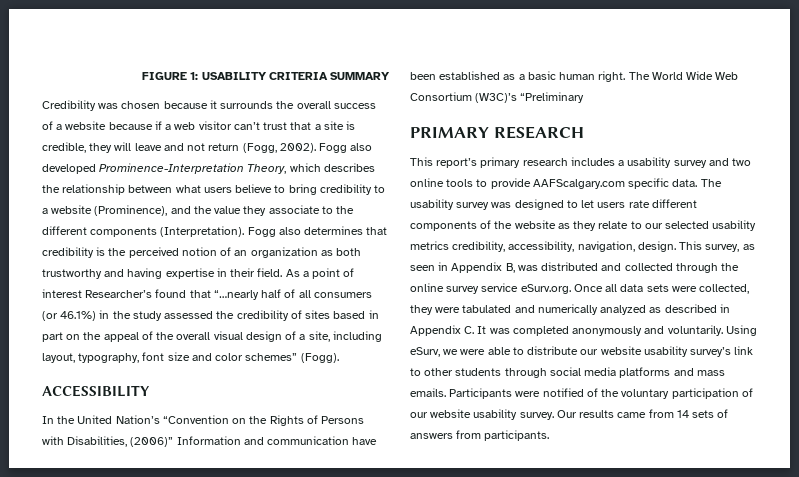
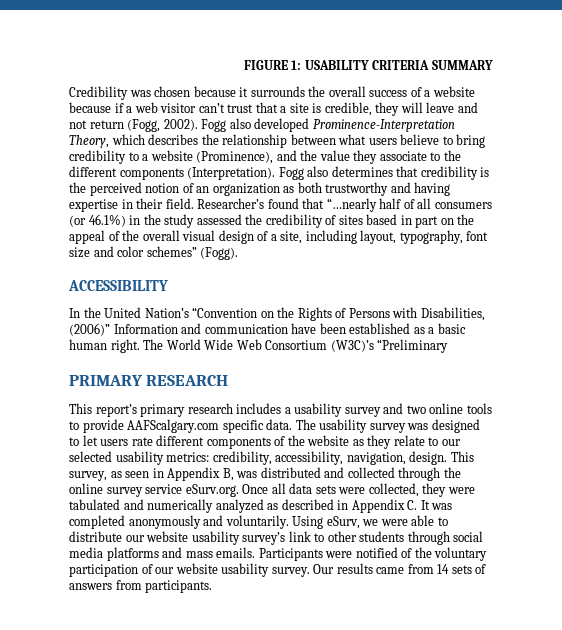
[285,268,355,279] [42,289,82,298] As a point of interest -> (194, 203) none
[410,241,449,250] metrics -> [166,452,210,462] metrics:

